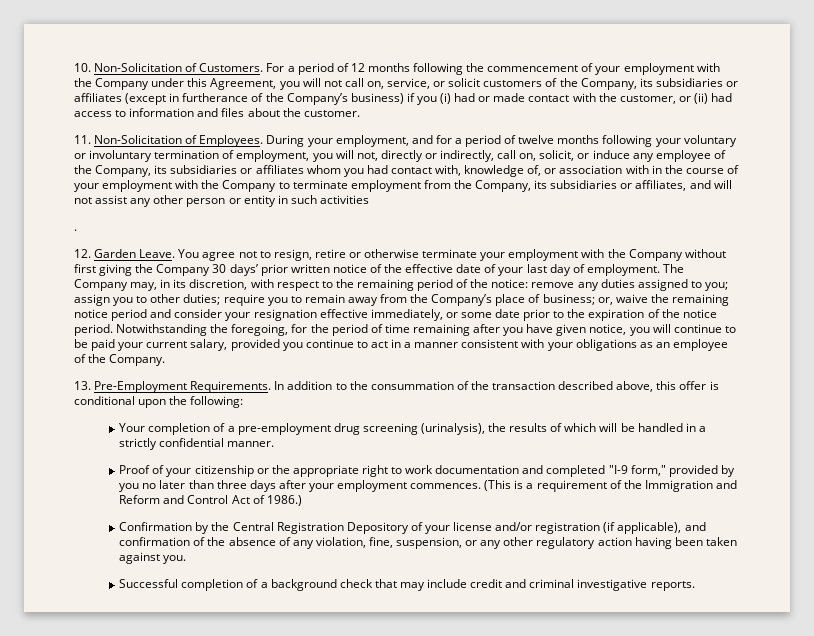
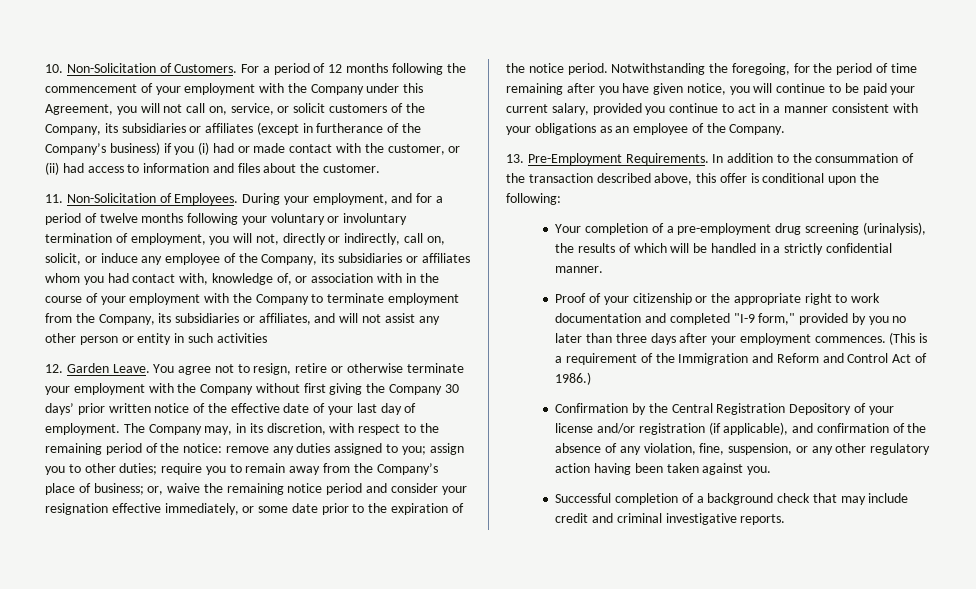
[74,229,77,231] // . -> (267, 338) none

